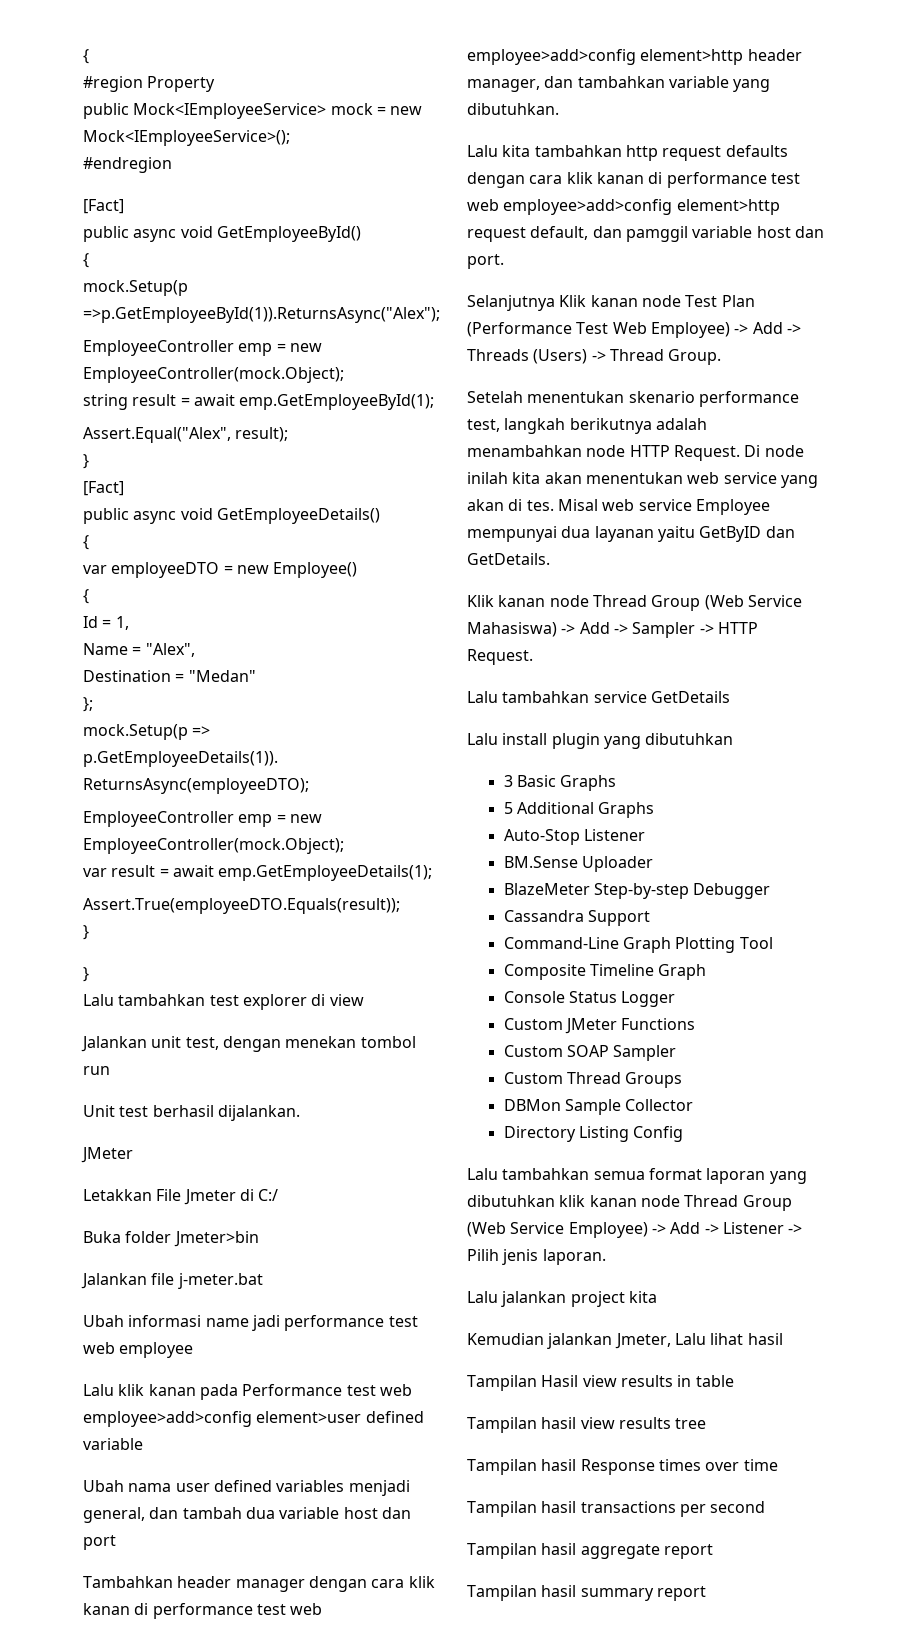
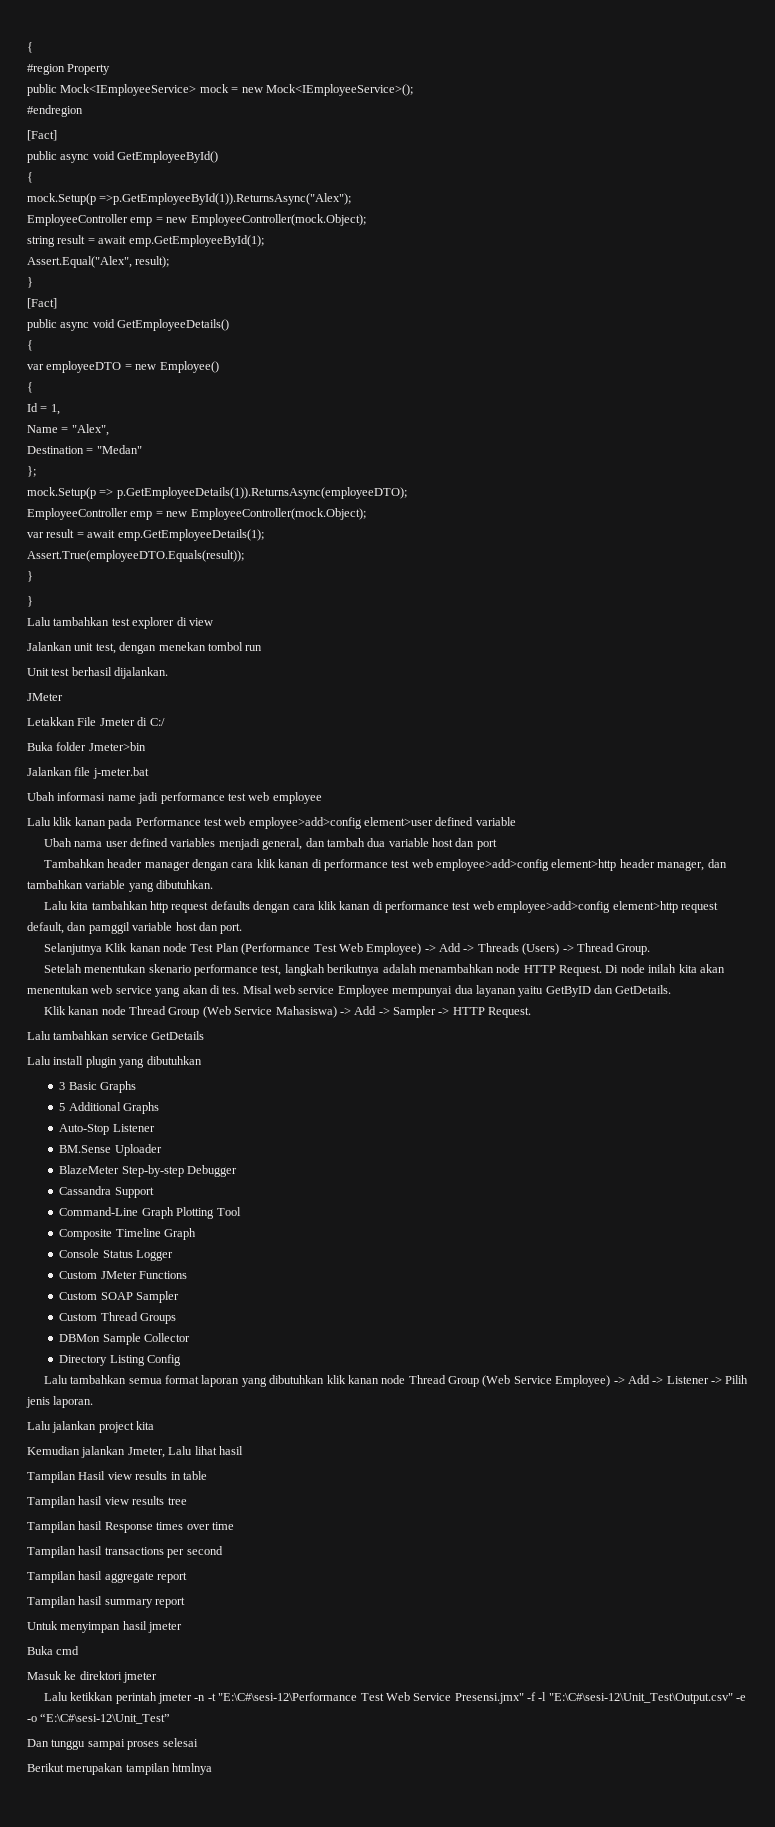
(706, 1593) none -> [27,1621,183,1633] [27,1646,80,1655] [27,1671,158,1683] [43,1692,747,1704] [27,1713,171,1724] [27,1738,198,1750] [27,1763,213,1775] // Untuk menyimpan hasil jmeter // Buka cmd // Masuk ke direktori jmeter // Lalu ketikkan perintah jmeter -n -t "E:\C#\sesi-12\Performance Test Web Service Presensi.jmx" -f -l "E:\C#\sesi-12\Unit_Test\Output.csv" -e -o “E:\C#\sesi-12\Unit_Test” // Dan tunggu sampai proses selesai // Berikut merupakan tampilan htmlnya

